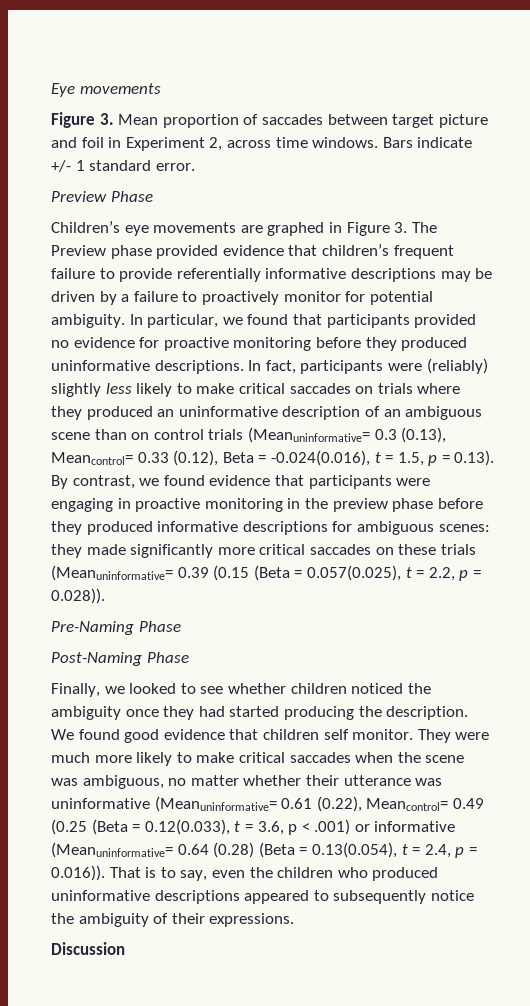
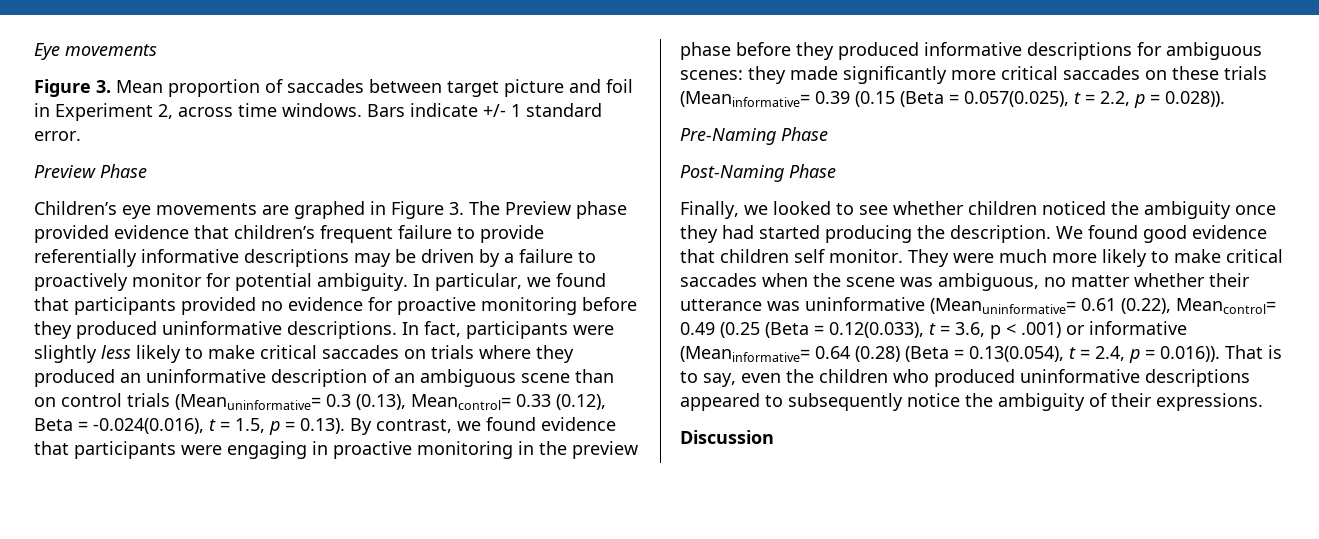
[426,358,488,374] (reliably) -> (614, 330) none
[51,565,173,581] (Meanuninformative= -> [680,91,810,107] (Meaninformative=
[51,842,173,858] (Meanuninformative= -> [680,346,810,362] (Meaninformative=

